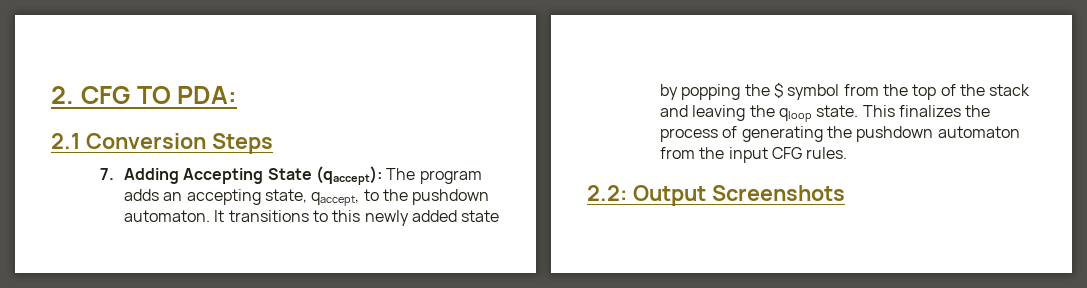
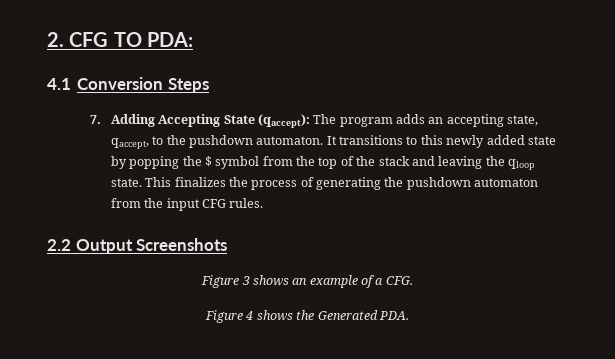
[51,133,80,149] 2.1 -> [47,78,71,90] 4.1
[587,185,627,201] 2.2: -> [47,239,71,251] 2.2
(845, 193) none -> [201,275,413,288] [205,310,409,323] // Figure 3 shows an example of a CFG. // Figure 4 shows the Generated PDA.

